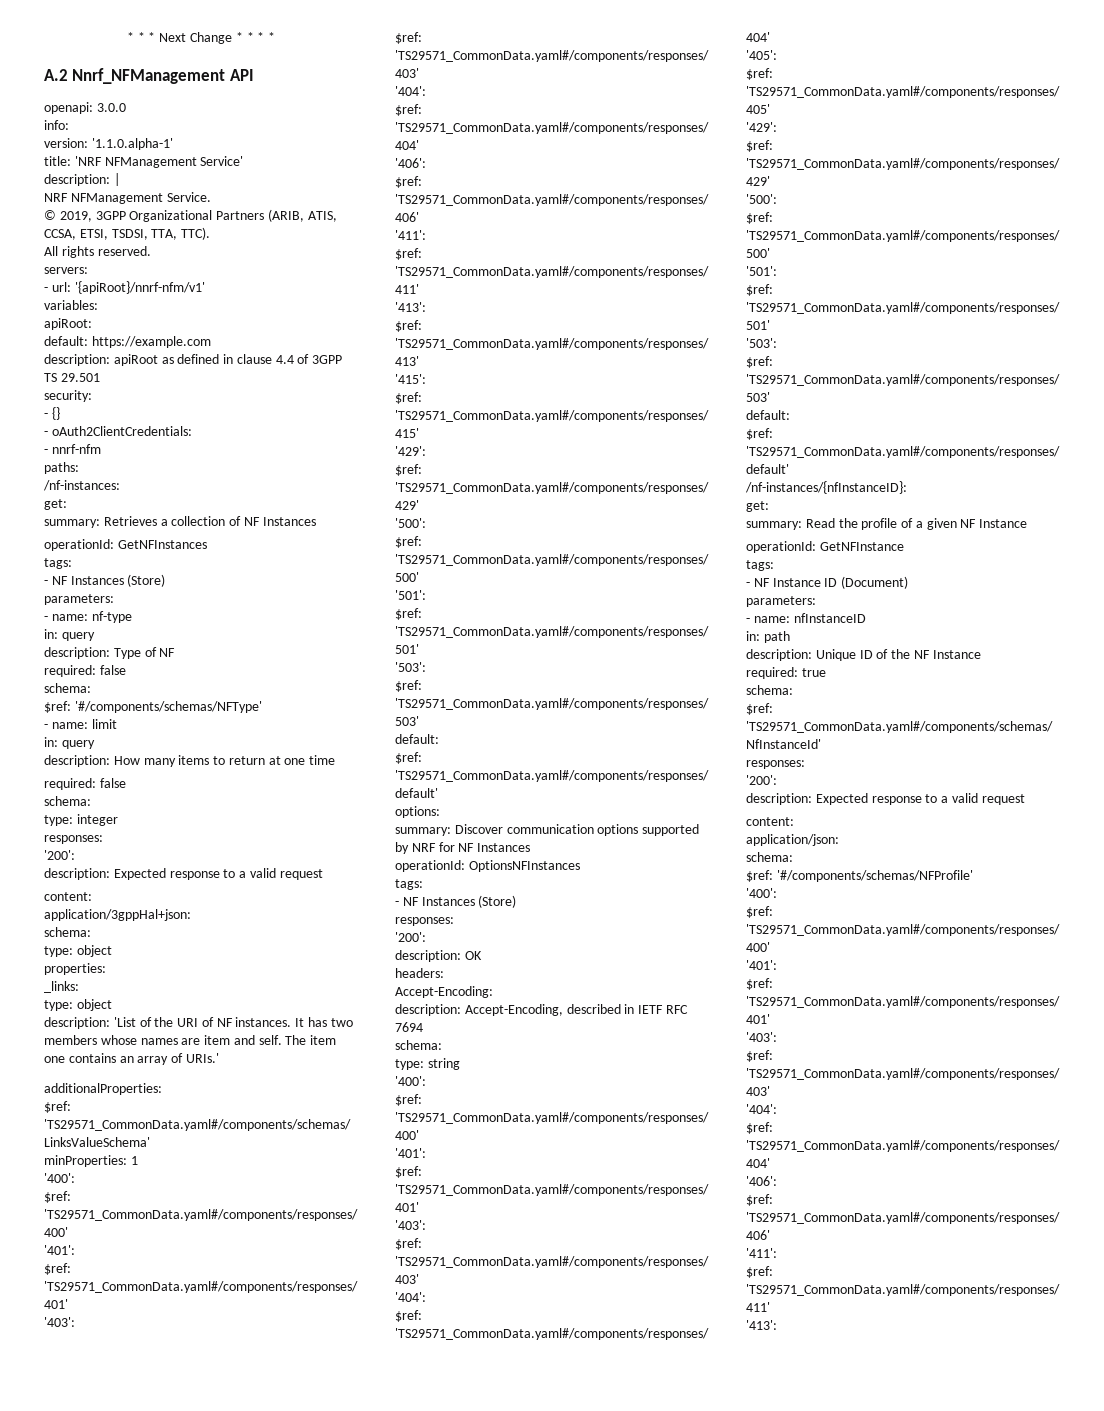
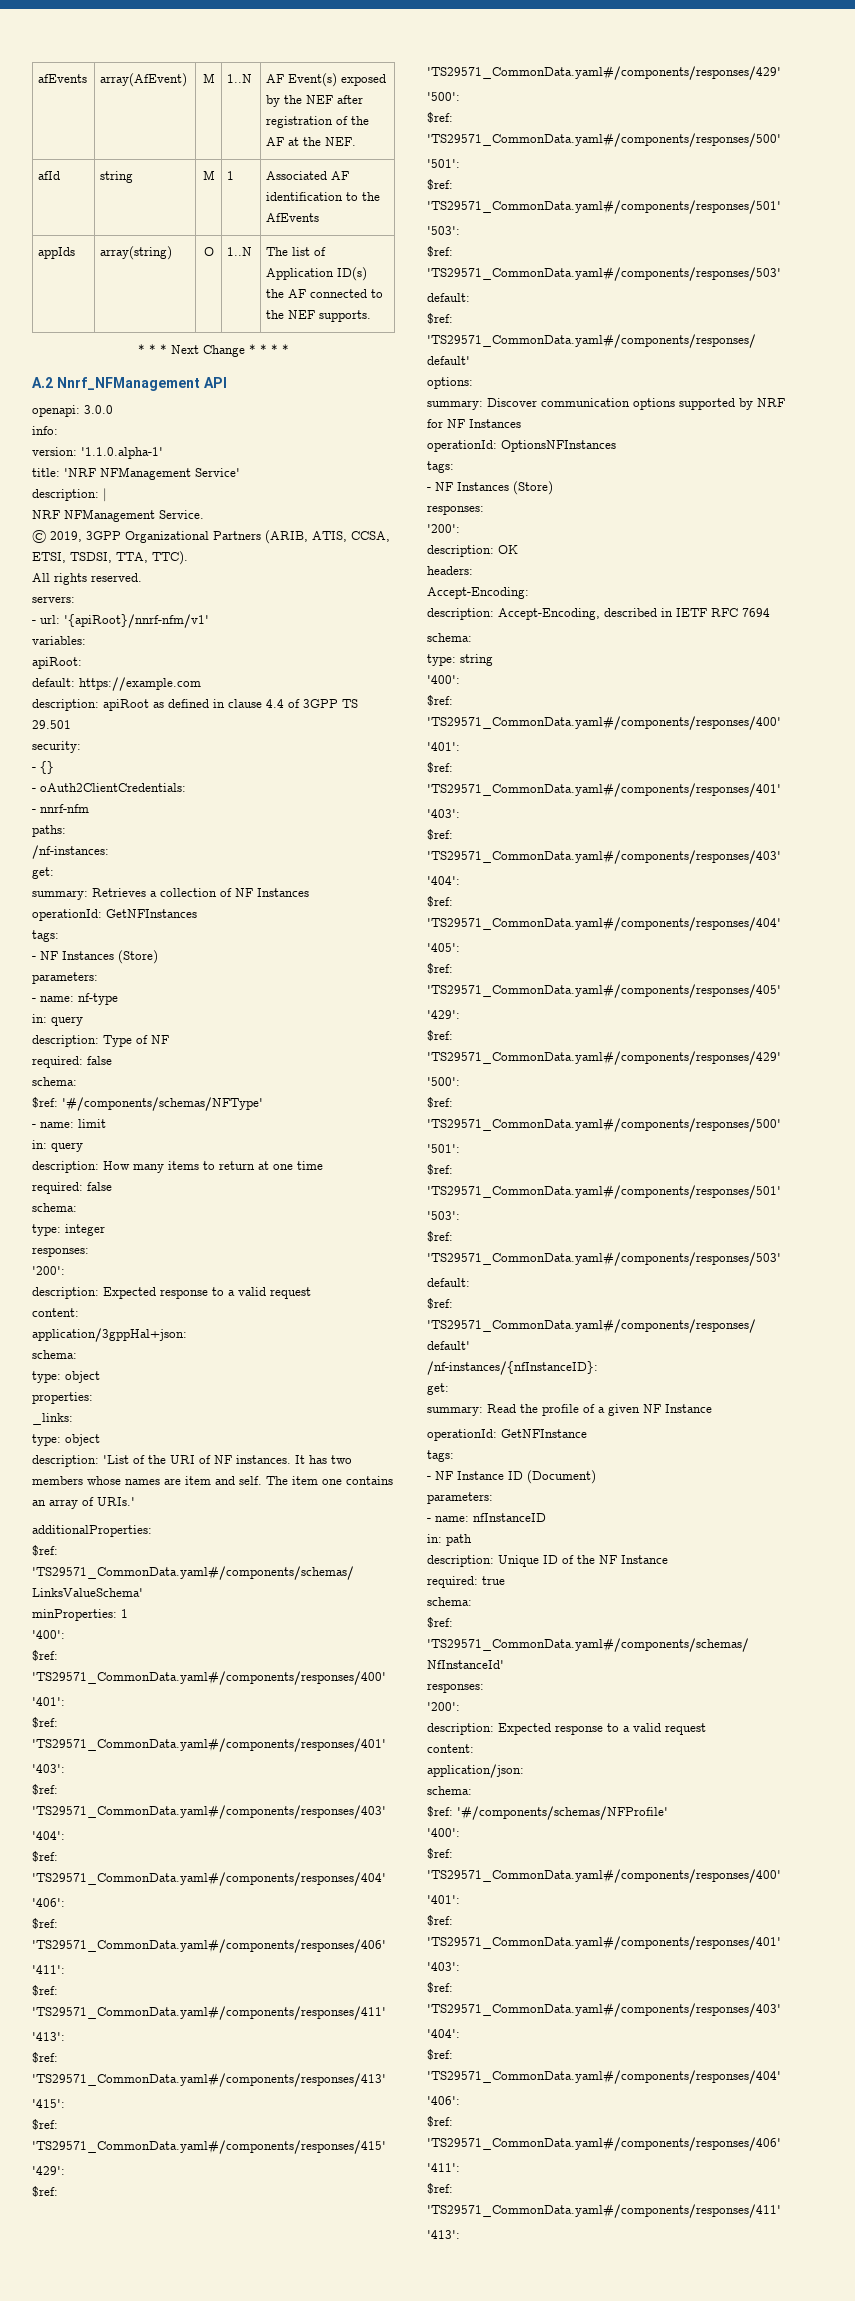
(126, 37) none -> [38,74,88,83] [100,73,188,87] [202,73,215,83] [227,74,253,83] [266,73,387,87] [266,95,364,107] [266,116,370,128] [266,137,357,146] [38,171,61,180] [100,171,134,183] [202,170,215,180] [227,171,235,180] [266,171,350,180] [266,192,381,201] [266,213,320,222] [38,247,76,259] [100,246,173,260] [203,247,214,256] [227,247,253,256] [266,247,327,256] [266,267,368,281] [266,289,384,298] [266,310,372,322] afEvents | array(AfEvent) | M | 1..N | AF Event(s) exposed by the NEF after registration of the AF at the NEF. // afId | string | M | 1 | Associated AF identification to the AfEvents // appIds | array(string) | O | 1..N | The list of Application ID(s) the AF connected to the NEF supports. //

